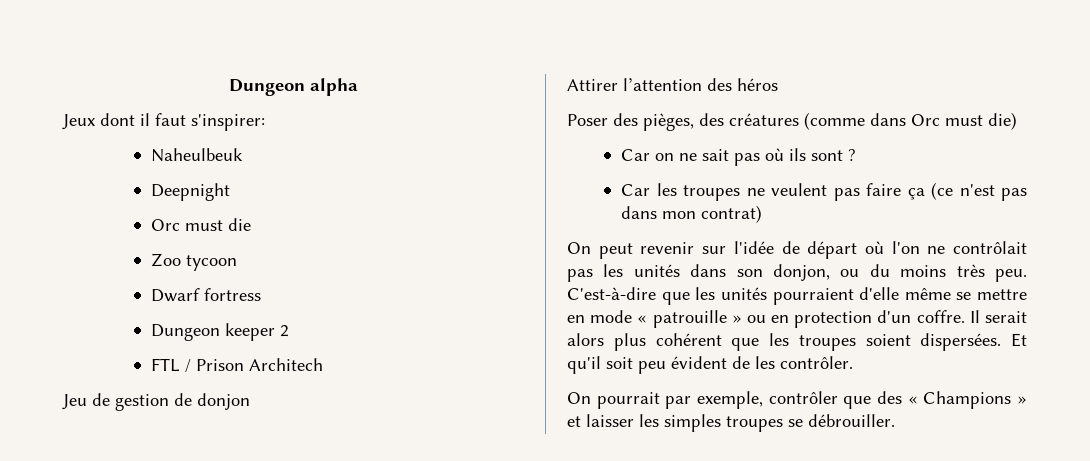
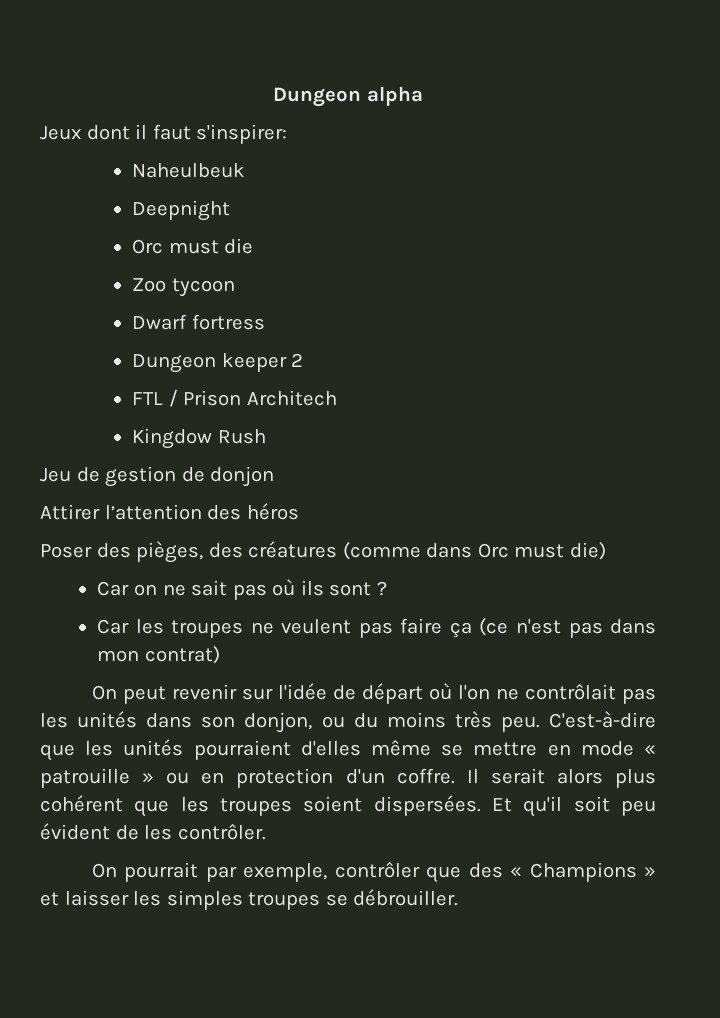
(323, 364) none -> [132,428,266,449] // Kingdow Rush
[859,287,900,300] d'elle -> [300,741,361,756] d'elles

